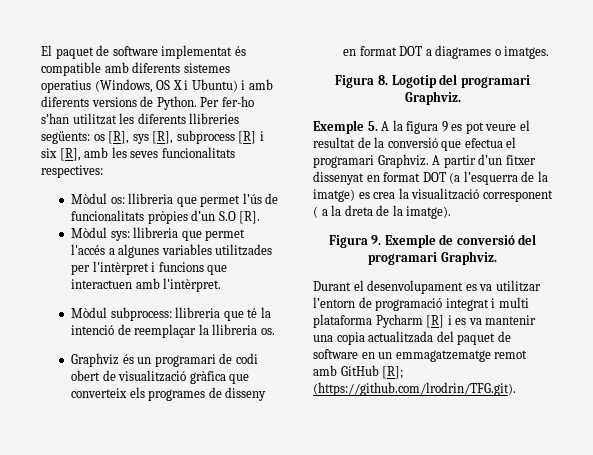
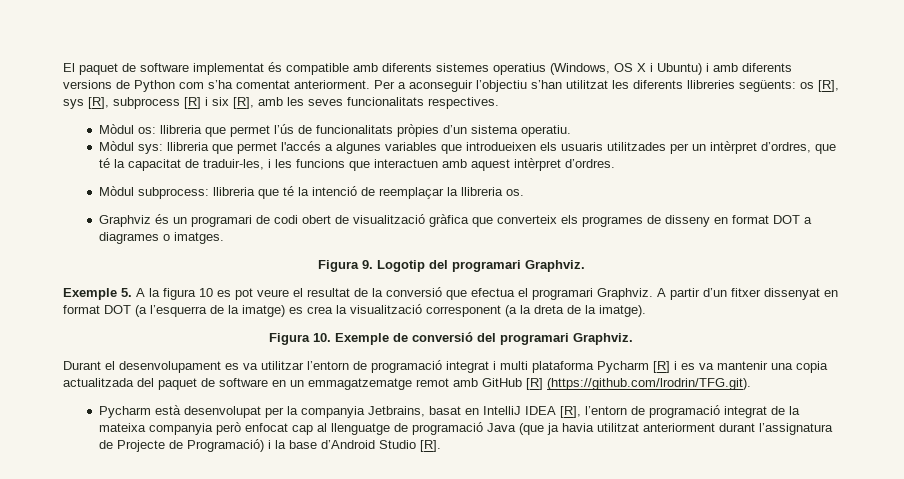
[156,96,254,110] Python. Per fer-ho -> [134,80,527,92] Python com s’ha comentat anteriorment. Per a aconseguir l’objectiu
[41,165,103,178] respectives: -> [428,97,499,109] respectives.
[218,211,261,224] S.O [R]. -> [470,125,571,137] sistema operatiu.
[215,244,273,256] [71,261,156,275] utilitzades per l'intèrpret i -> [440,141,836,154] [98,158,292,171] que introdueixen els usuaris utilitzades per un intèrpret d’ordres, que té la capacitat de traduir-les, i les
[163,278,222,292] l'intèrpret. -> [470,158,615,171] aquest intèrpret d’ordres.
[377,75,388,85] 8. -> [361,260,373,269] 9.
[441,121,448,132] 9 -> [199,288,213,297] 10
[313,206,328,218] ( a -> [505,305,517,317] (a
[371,235,382,245] 9. -> [313,333,331,342] 10.
[382,366,404,379] [R]; -> [526,378,543,390] [R]
(516, 389) none -> [98,405,800,418] [98,422,833,435] [98,439,441,452] // Pycharm està desenvolupat per la companyia Jetbrains, basat en IntelliJ IDEA [R], l’entorn de programació integrat de la mateixa companyia però enfocat cap al llenguatge de programació Java (que ja havia utilitzat anteriorment durant l’assignatura de Projecte de Programació) i la base d’Android Studio [R].

